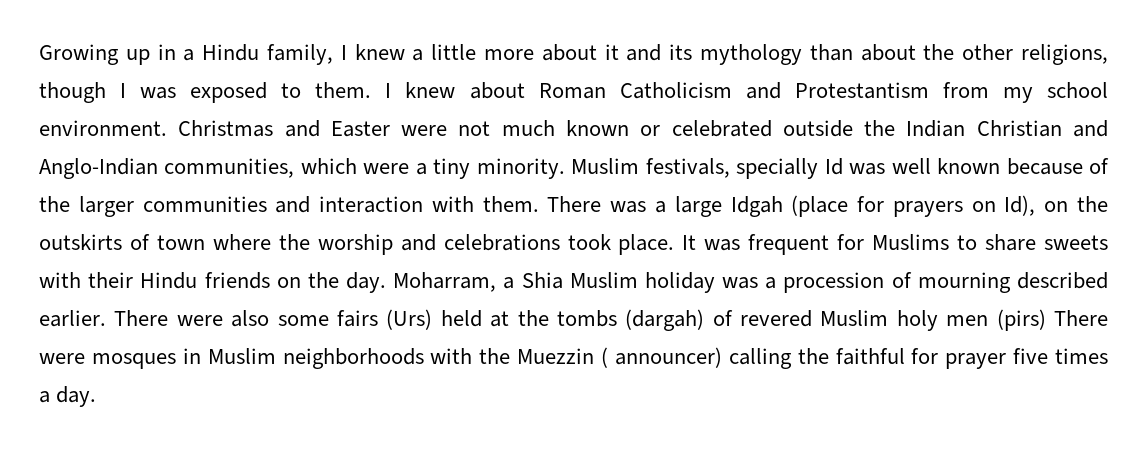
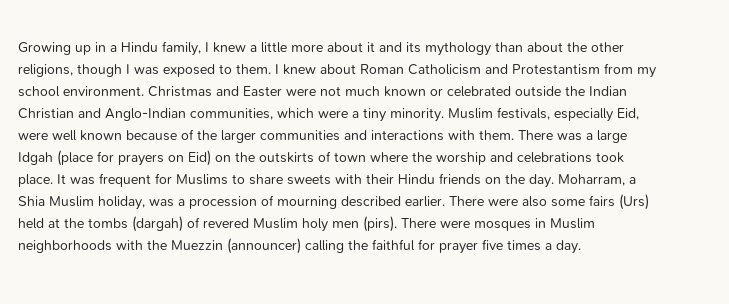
[736,158,886,179] specially Id was -> [554,108,639,122] [18,132,48,140] especially Eid, were
[319,196,424,213] interaction -> [371,130,444,141] interactions
[1004,195,1036,216] Id), -> [188,150,211,166] Eid)
[644,272,715,293] holiday -> [98,196,145,210] holiday,
[996,309,1046,331] (pirs) -> [363,216,397,232] (pirs).
[601,347,722,368] ( announcer) -> [227,238,301,254] (announcer)

